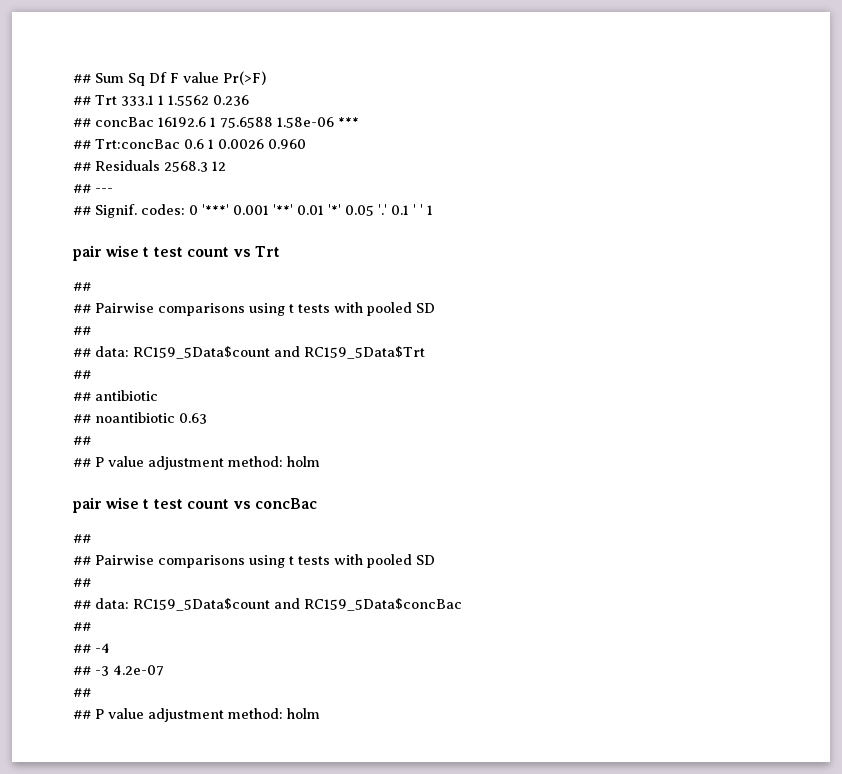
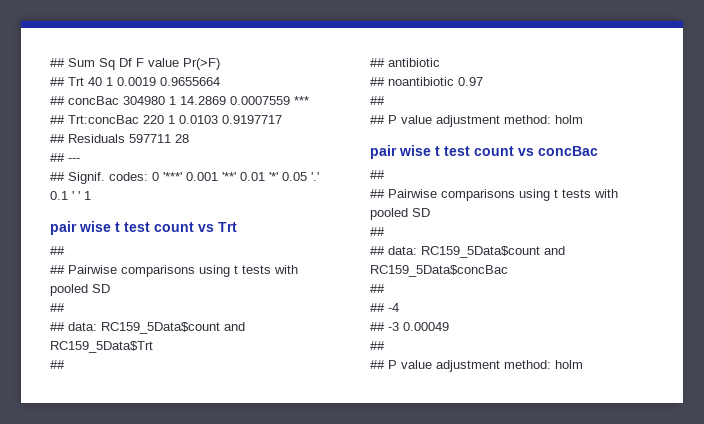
[121,95,249,106] [73,117,334,128] 333.1 1 1.5562 0.236 // ## concBac 16192.6 1 75.6588 1.58e-06 -> [88,77,220,86] [50,96,290,105] 40 1 0.0019 0.9655664 // ## concBac 304980 1 14.2869 0.0007559
[184,139,306,149] 0.6 1 0.0026 0.960 -> [143,115,282,124] 220 1 0.0103 0.9197717
[164,161,226,172] 2568.3 12 -> [129,134,189,143] 597711 28
[179,413,207,424] 0.63 -> [458,77,483,86] 0.97
[113,665,164,676] 4.2e-07 -> [403,322,449,331] 0.00049

